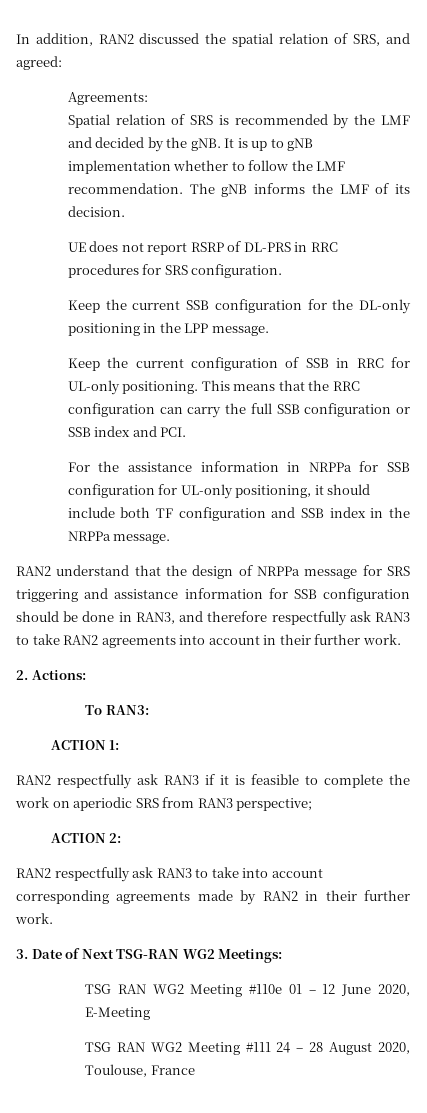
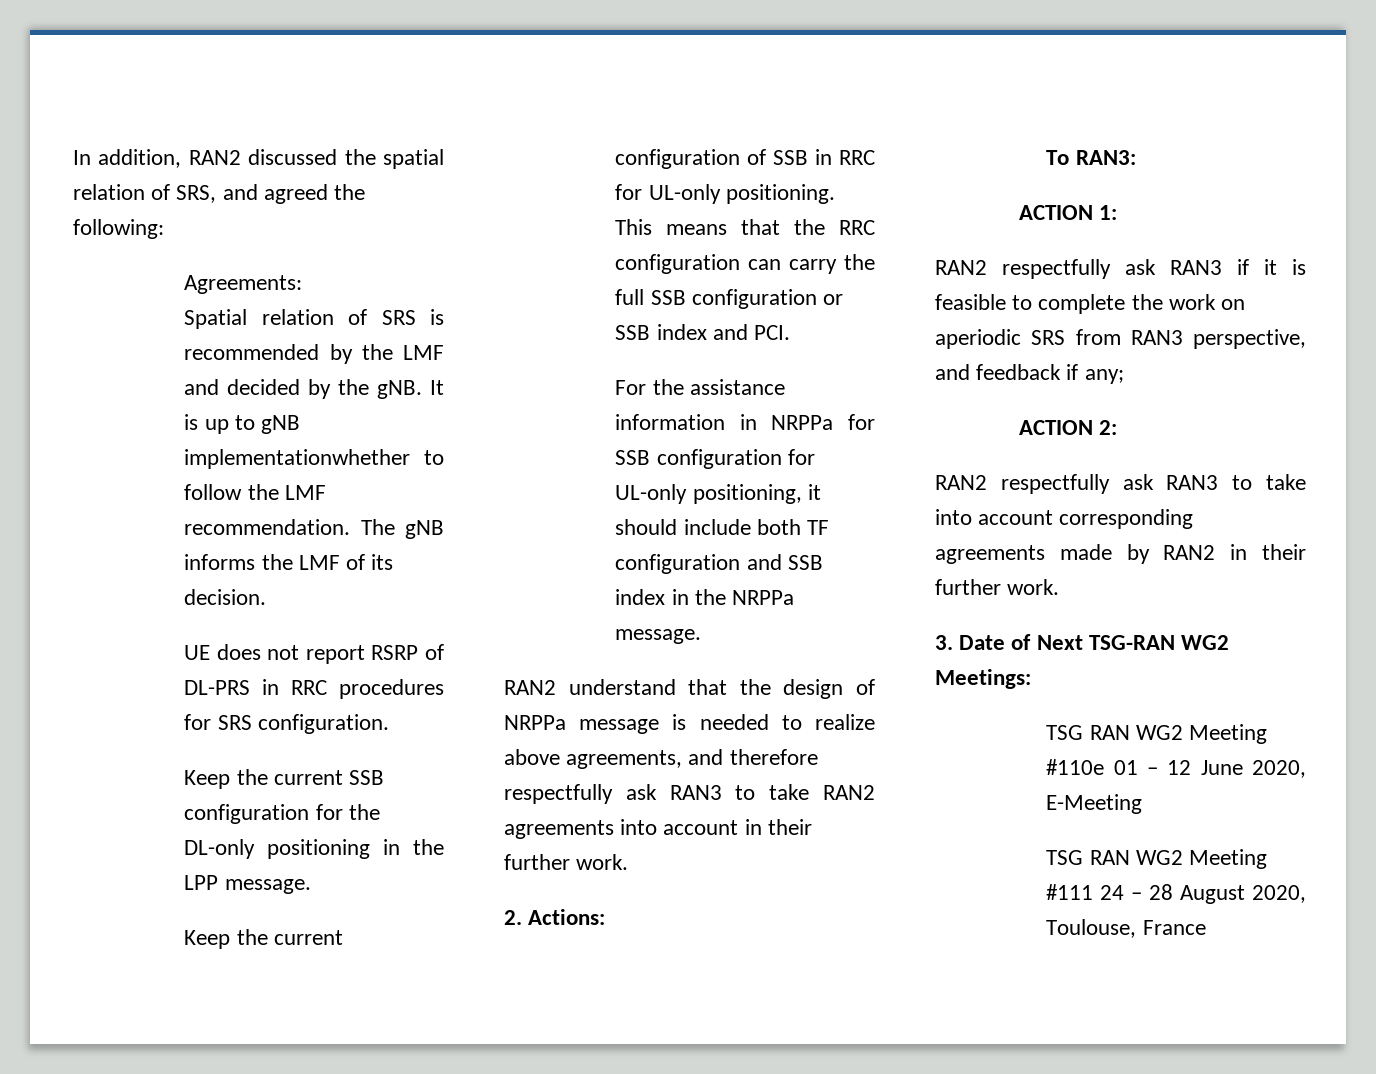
[16,56,62,70] agreed: -> [263,184,366,204] [73,219,164,239] agreed the following:
[67,160,229,174] implementation whether -> [184,449,411,469] implementationwhether
[362,565,410,576] [16,588,410,602] [16,611,175,624] for SRS triggering and assistance information for SSB configuration should be done in RAN3, -> [672,714,875,730] [504,749,683,769] is needed to realize above agreements,
[236,798,313,811] perspective; -> [1193,329,1306,349] [935,364,1124,384] perspective, and feedback if any;

